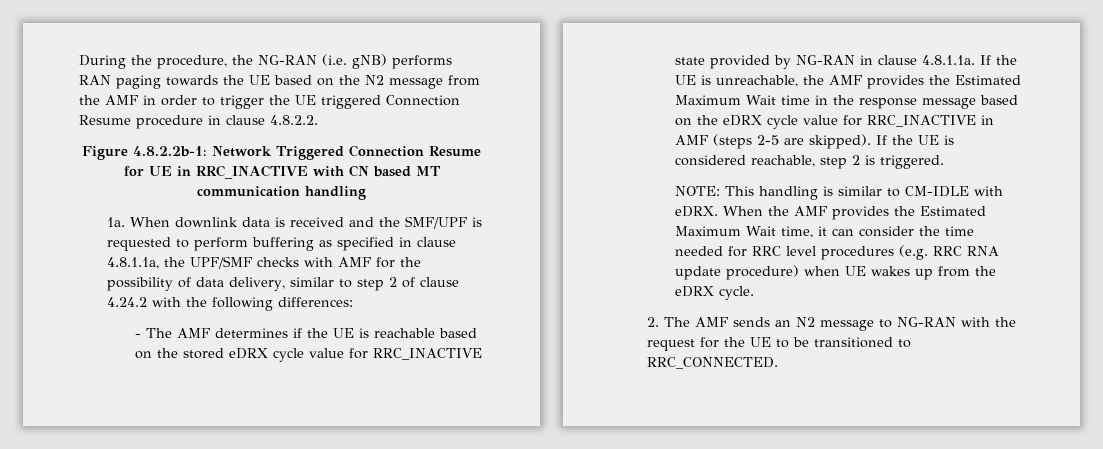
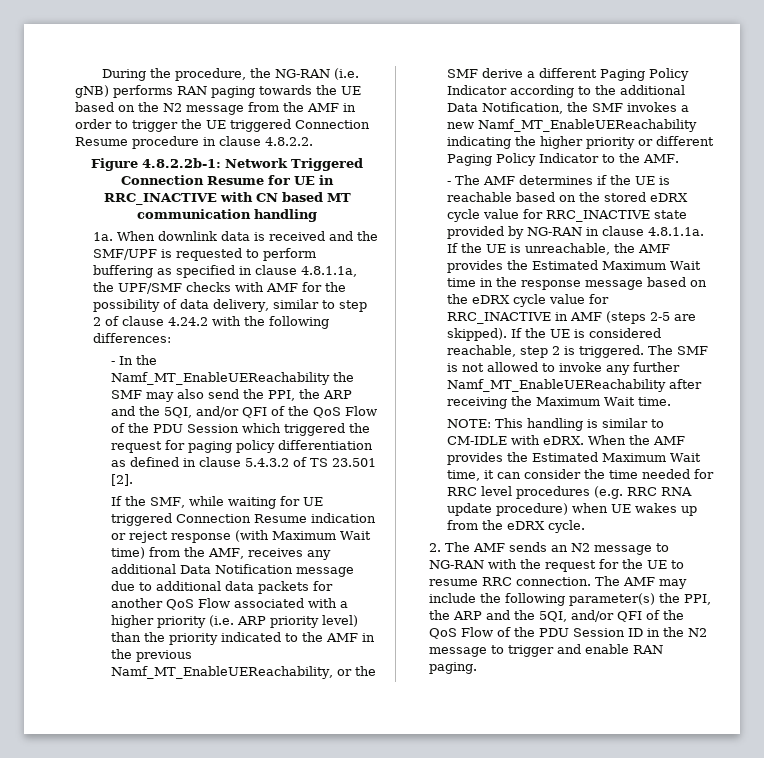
(353, 302) none -> [111,355,158,365] [111,372,355,385] [111,389,353,402] [111,406,378,418] [111,423,371,436] [111,440,374,453] [111,457,377,467] [111,474,134,486] [111,496,324,509] [111,513,377,526] [111,530,372,543] [111,547,332,560] [111,564,355,577] [111,581,334,594] [111,598,349,610] [111,615,359,628] [111,632,376,645] [111,649,193,662] [111,666,377,679] [447,68,690,81] [447,85,686,98] [447,102,690,114] [447,119,698,132] [447,136,715,149] [447,153,680,166] // - In the Namf_MT_EnableUEReachability the SMF may also send the PPI, the ARP and the 5QI, and/or QFI of the QoS Flow of the PDU Session which triggered the request for paging policy differentiation as defined in clause 5.4.3.2 of TS 23.501 [2]. // If the SMF, while waiting for UE triggered Connection Resume indication or reject response (with Maximum Wait time) from the AMF, receives any additional Data Notification message due to additional data packets for another QoS Flow associated with a higher priority (i.e. ARP priority level) than the priority indicated to the AMF in the previous Namf_MT_EnableUEReachability, or the SMF derive a different Paging Policy Indicator according to the additional Data Notification, the SMF invokes a new Namf_MT_EnableUEReachability indicating the higher priority or different Paging Policy Indicator to the AMF.
(944, 162) none -> [648,345,709,355] [447,362,681,375] [447,379,703,392] [447,396,672,409] The SMF is not allowed to invoke any further Namf_MT_EnableUEReachability after receiving the Maximum Wait time.
[792,337,911,348] [646,357,778,369] be transitioned to RRC_CONNECTED. -> [429,576,688,589] [429,593,712,606] [429,610,685,622] [429,627,708,639] [429,644,664,657] [429,662,478,674] resume RRC connection. The AMF may include the following parameter(s) the PPI, the ARP and the 5QI, and/or QFI of the QoS Flow of the PDU Session ID in the N2 message to trigger and enable RAN paging.

